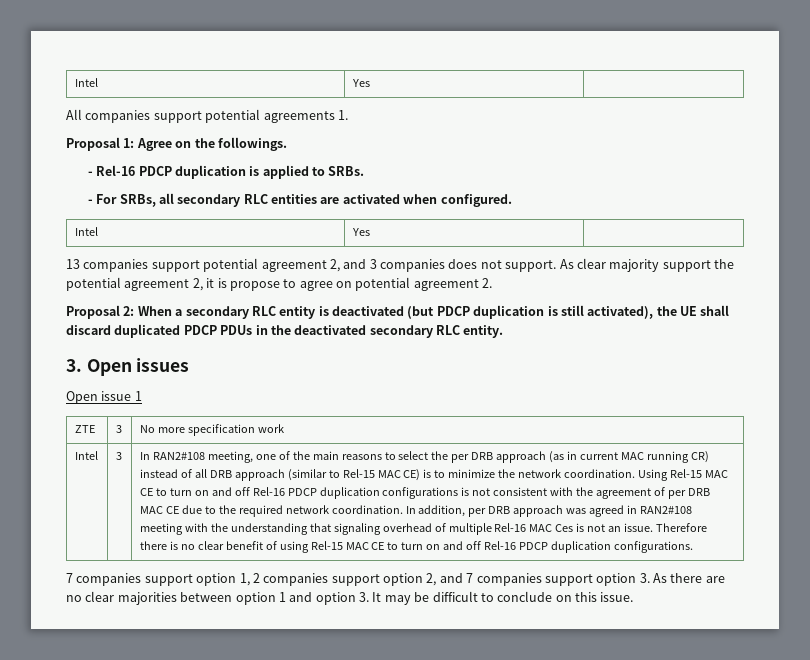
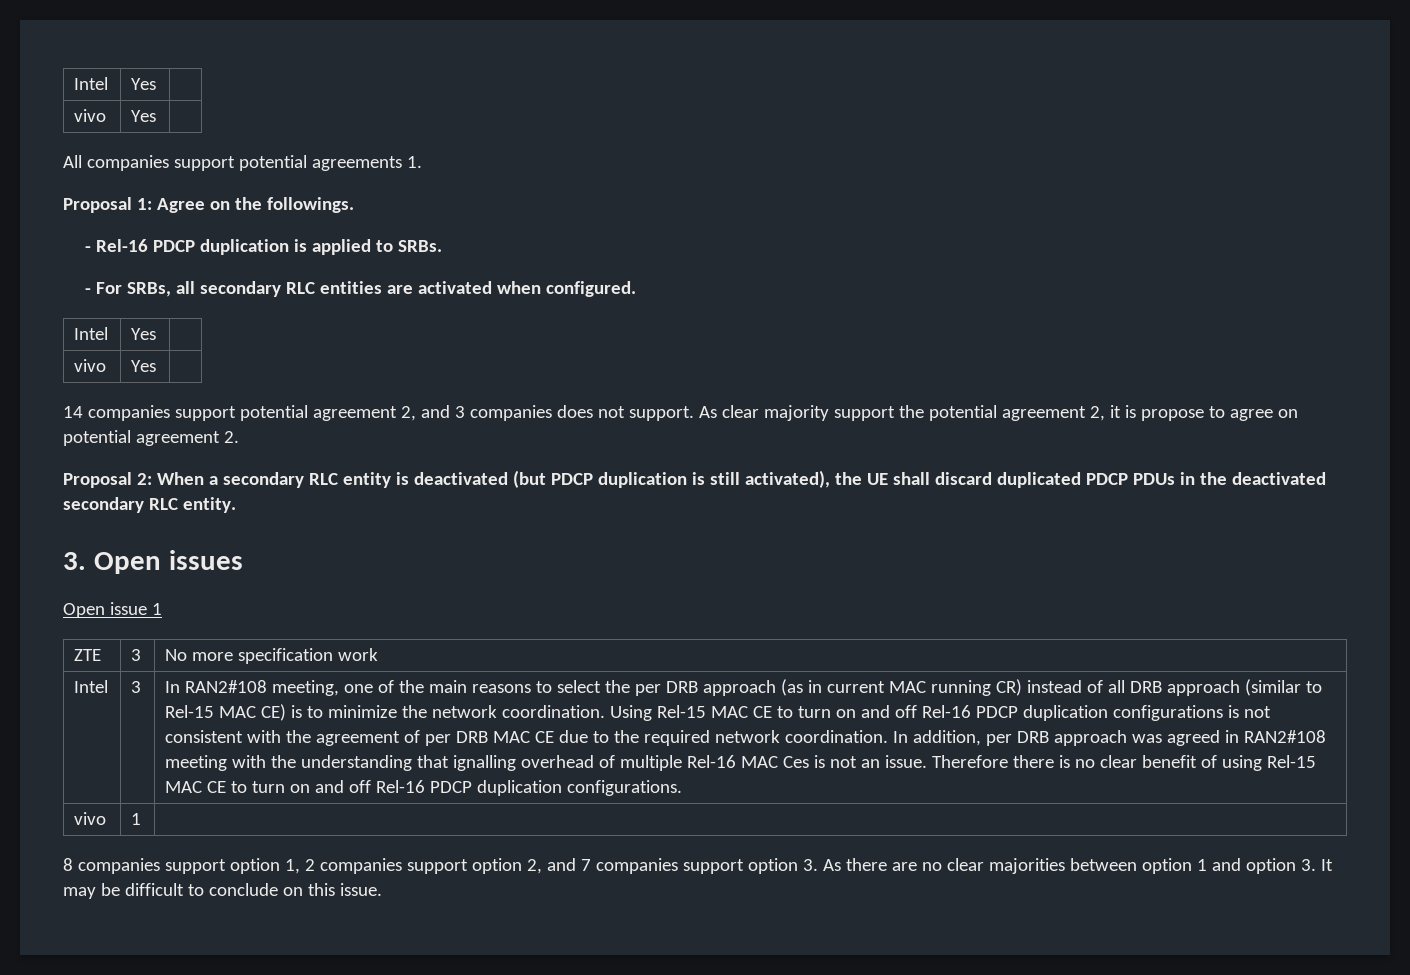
[74,78,98,87] [351,79,370,87] Intel | Yes | -> [74,77,109,90] [131,78,157,90] [74,109,107,122] [131,110,157,122] Intel | Yes | // vivo | Yes |
[66,259,80,269] // 13 -> [74,359,107,372] [131,360,157,372] [63,406,83,418] // vivo | Yes | // 14
[333,523,381,535] signaling -> [453,755,517,771] ignalling
[66,573,73,583] // 7 -> [74,812,107,825] [131,813,142,825] [63,858,73,871] // vivo | 1 | // 8

